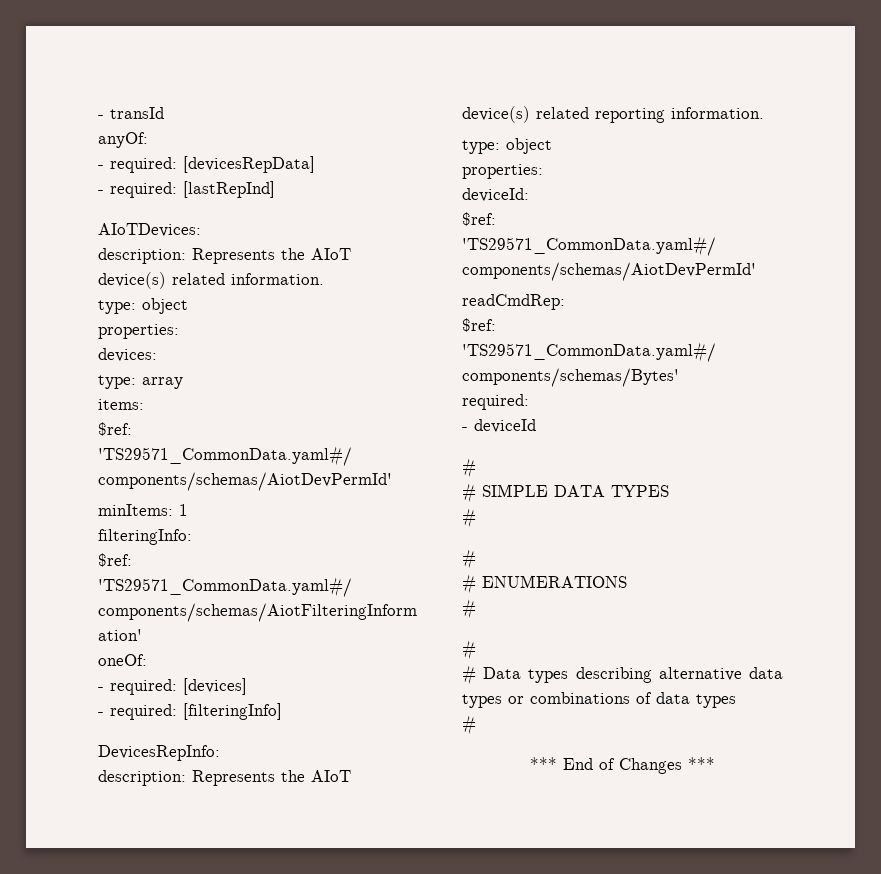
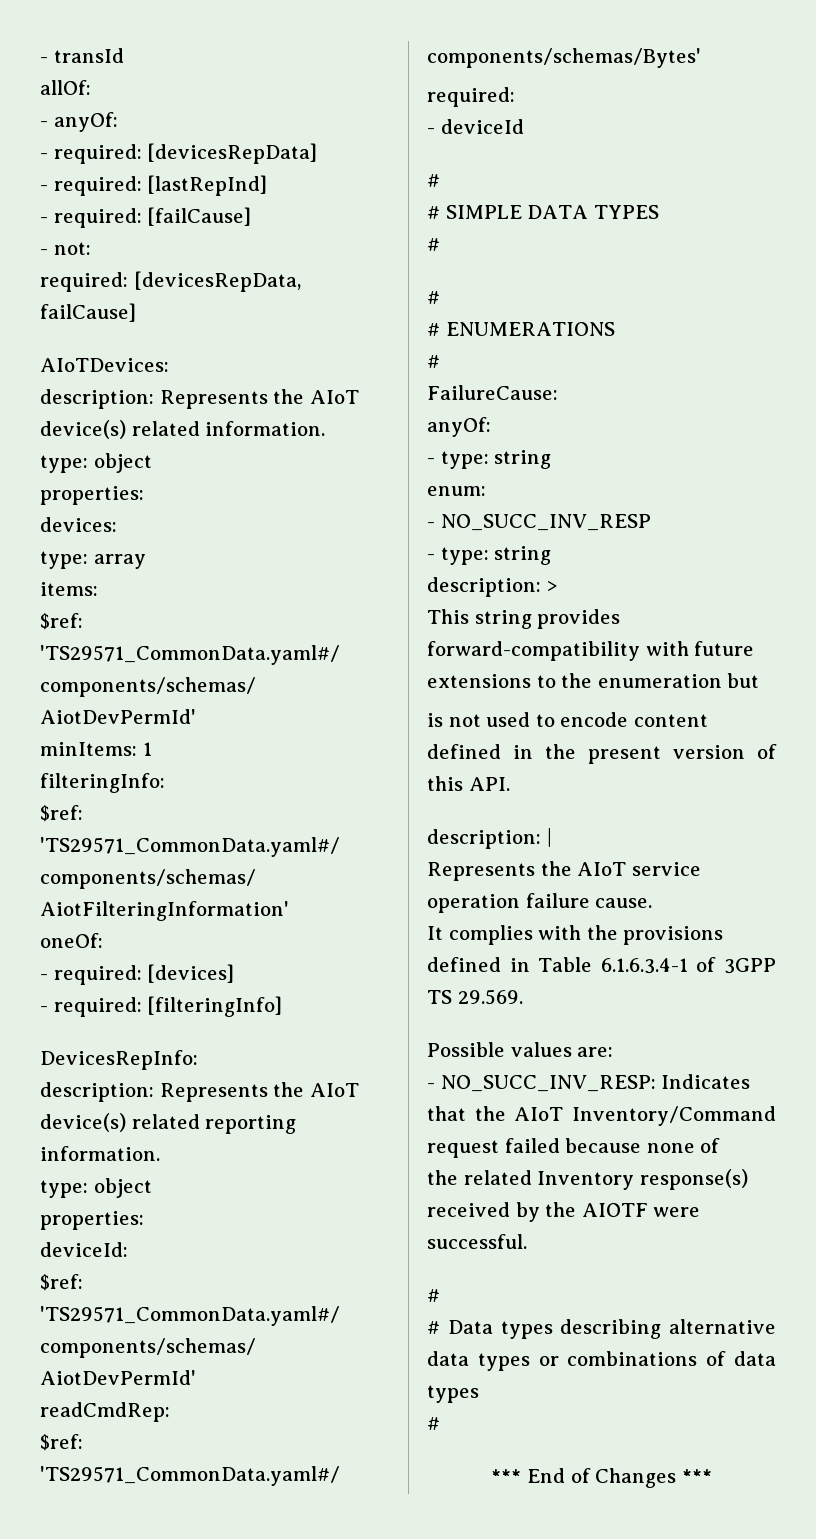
(164, 113) none -> [40,80,91,95] [40,121,48,127] allOf: // -
(275, 189) none -> [40,207,252,228] [40,242,91,255] [40,271,301,292] [40,303,136,322] // - required: [failCause] // - not: // required: [devicesRepData, failCause]
(476, 609) none -> [427,385,558,400] [427,417,491,437] [427,450,552,469] [427,486,486,496] [427,514,651,531] [427,546,552,565] [427,577,557,597] [427,609,621,629] [427,641,755,661] [427,673,760,688] [427,712,708,727] [427,744,777,764] [427,776,510,791] [427,828,552,849] [427,861,701,881] [427,893,653,913] [427,925,724,945] [427,957,776,974] [427,989,523,1005] [427,1042,614,1057] [427,1074,751,1092] [427,1106,776,1126] [427,1138,721,1158] [427,1169,748,1190] [427,1202,701,1222] [427,1234,527,1249] // FailureCause: // anyOf: // - type: string // enum: // - NO_SUCC_INV_RESP // - type: string // description: > // This string provides forward-compatibility with future extensions to the enumeration but // is not used to encode content defined in the present version of this API. // description: | // Represents the AIoT service operation failure cause. // It complies with the provisions defined in Table 6.1.6.3.4-1 of 3GPP TS 29.569. // Possible values are: // - NO_SUCC_INV_RESP: Indicates that the AIoT Inventory/Command request failed because none of // the related Inventory response(s) received by the AIOTF were successful.

